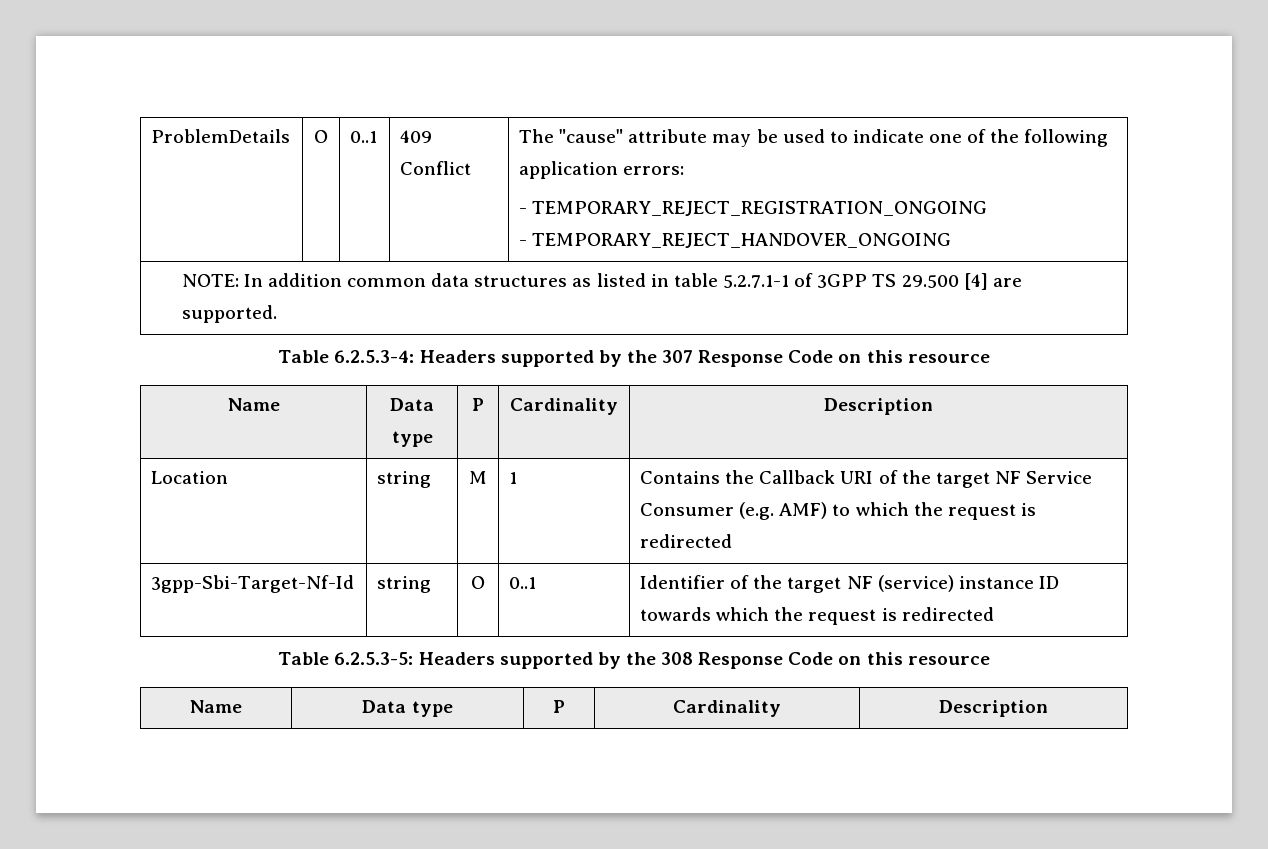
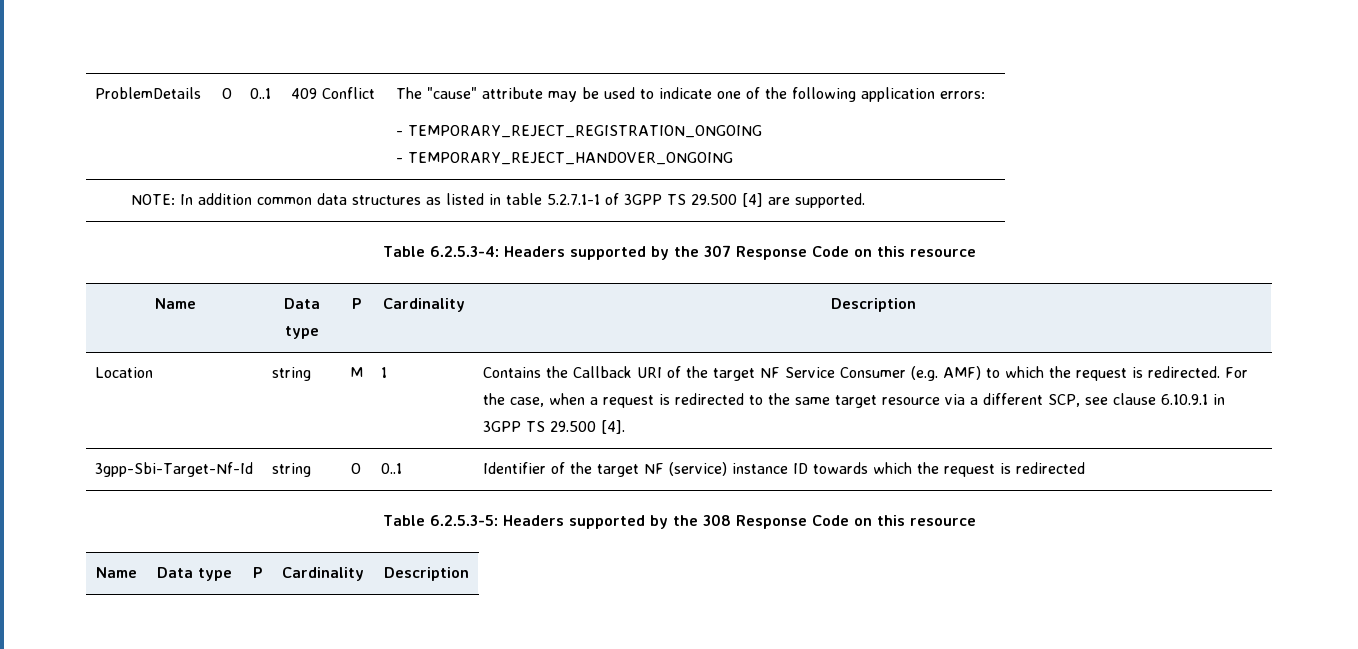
[640,534,733,548] redirected -> [1148,366,1249,378] [483,393,1226,408] [483,420,626,434] redirected. For the case, when a request is redirected to the same target resource via a different SCP, see clause 6.10.9.1 in 3GPP TS 29.500 [4].

